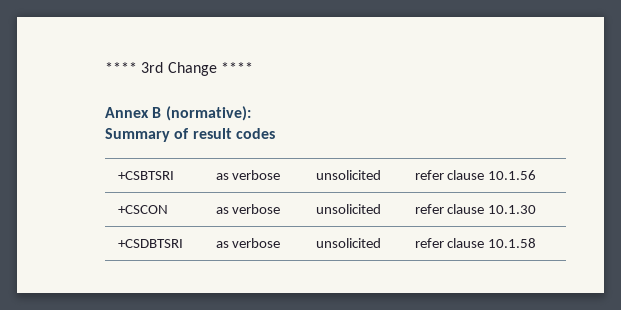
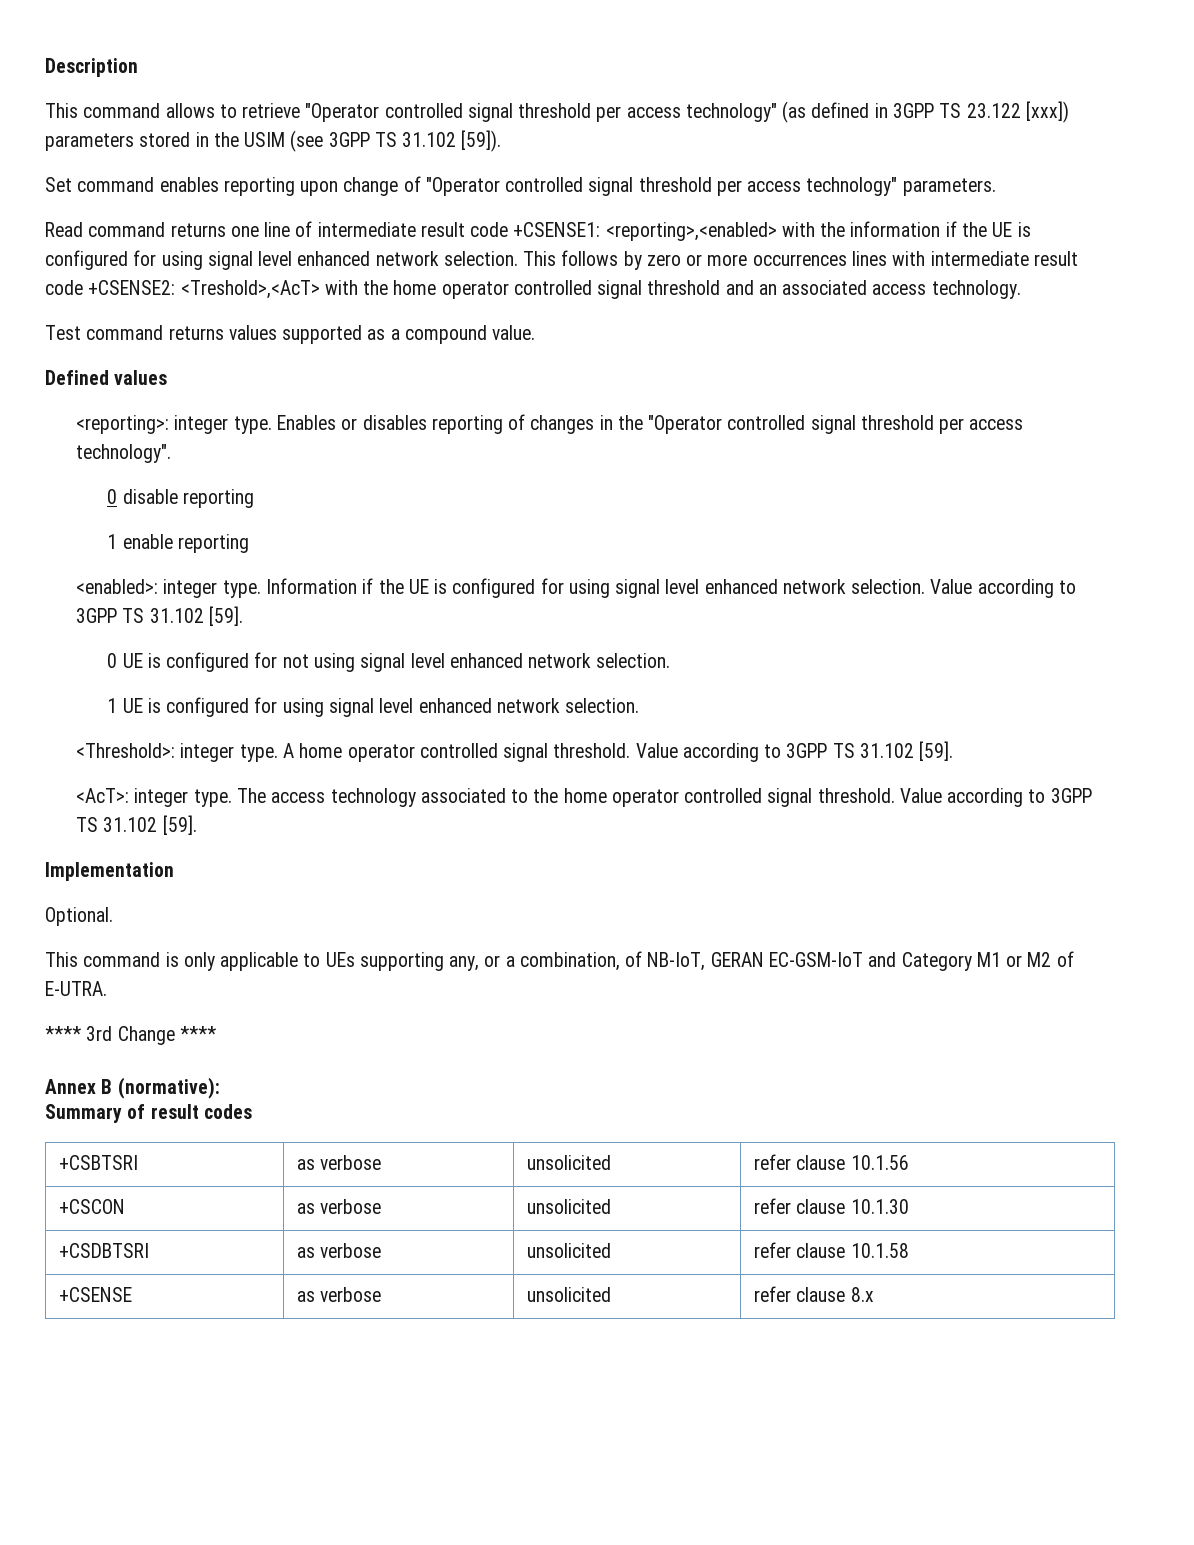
(105, 67) none -> [45,58,138,77] [45,101,1069,123] [45,130,502,152] [45,176,996,196] [45,221,1031,241] [45,250,1078,270] [45,280,1021,299] [45,325,536,344] [45,370,168,385] [76,414,1024,434] [76,444,172,463] [107,489,254,508] [107,534,249,553] [76,578,1076,598] [76,606,243,626] [107,652,671,672] [107,697,640,717] [76,741,954,762] [76,788,1092,807] [76,815,197,835] [45,862,174,881] [45,907,113,926] [45,951,1074,971] [45,981,107,996] Description // This command allows to retrieve "Operator controlled signal threshold per access technology" (as defined in 3GPP TS 23.122 [xxx]) parameters stored in the USIM (see 3GPP TS 31.102 [59]). // Set command enables reporting upon change of "Operator controlled signal threshold per access technology" parameters. // Read command returns one line of intermediate result code +CSENSE1: <reporting>,<enabled> with the information if the UE is configured for using signal level enhanced network selection. This follows by zero or more occurrences lines with intermediate result code +CSENSE2: <Treshold>,<AcT> with the home operator controlled signal threshold and an associated access technology. // Test command returns values supported as a compound value. // Defined values // <reporting>: integer type. Enables or disables reporting of changes in the "Operator controlled signal threshold per access technology". // 0 disable reporting // 1 enable reporting // <enabled>: integer type. Information if the UE is configured for using signal level enhanced network selection. Value according to 3GPP TS 31.102 [59]. // 0 UE is configured for not using signal level enhanced network selection. // 1 UE is configured for using signal level enhanced network selection. // <Threshold>: integer type. A home operator controlled signal threshold. Value according to 3GPP TS 31.102 [59]. // <AcT>: integer type. The access technology associated to the home operator controlled signal threshold. Value according to 3GPP TS 31.102 [59]. // Implementation // Optional. // This command is only applicable to UEs supporting any, or a combination, of NB-IoT, GERAN EC-GSM-IoT and Category M1 or M2 of E-UTRA. //
(537, 243) none -> [59,1287,133,1302] [297,1287,382,1302] [527,1287,612,1302] [754,1286,874,1302] // +CSENSE | as verbose | unsolicited | refer clause 8.x

